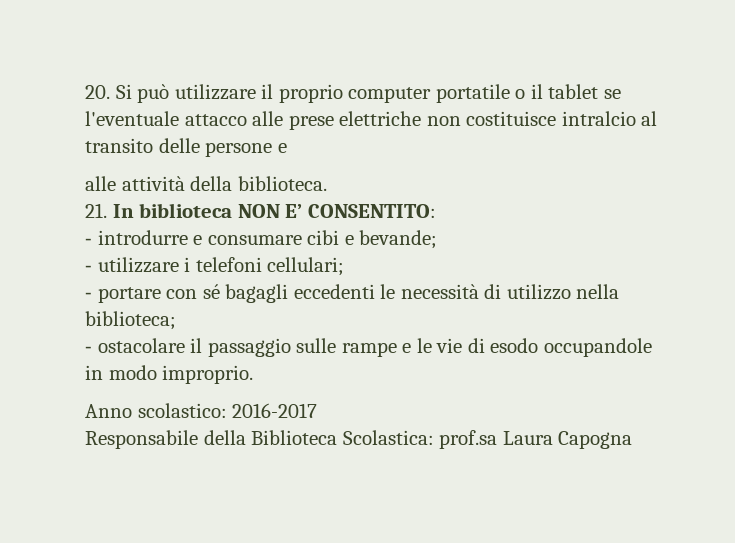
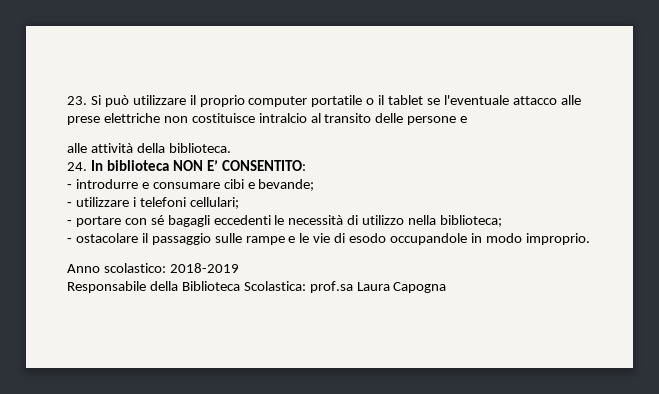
[85,85,110,99] 20. -> [67,96,87,105] 23.
[85,203,107,218] 21. -> [67,162,87,171] 24.
[232,403,318,418] 2016-2017 -> [169,263,239,273] 2018-2019

